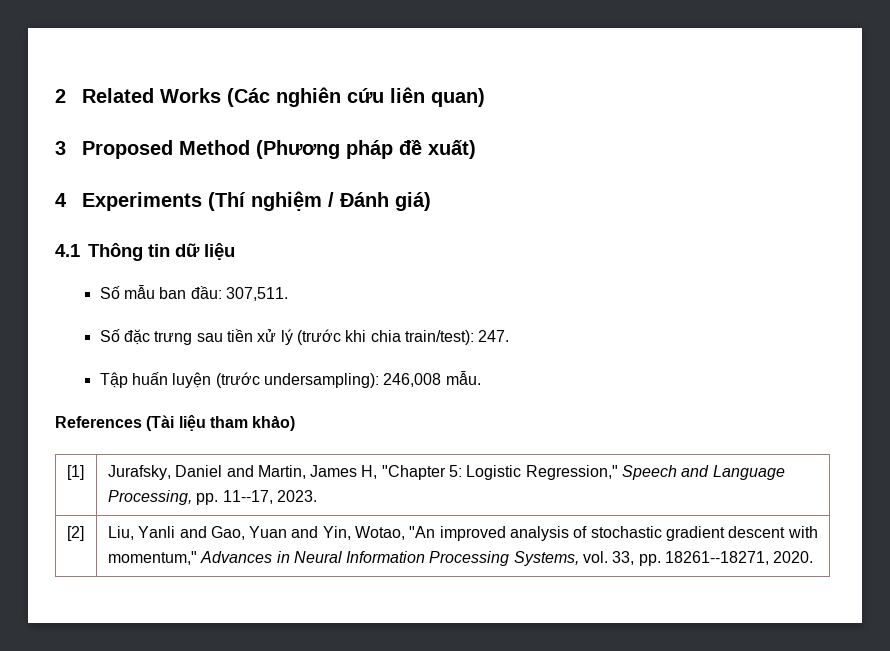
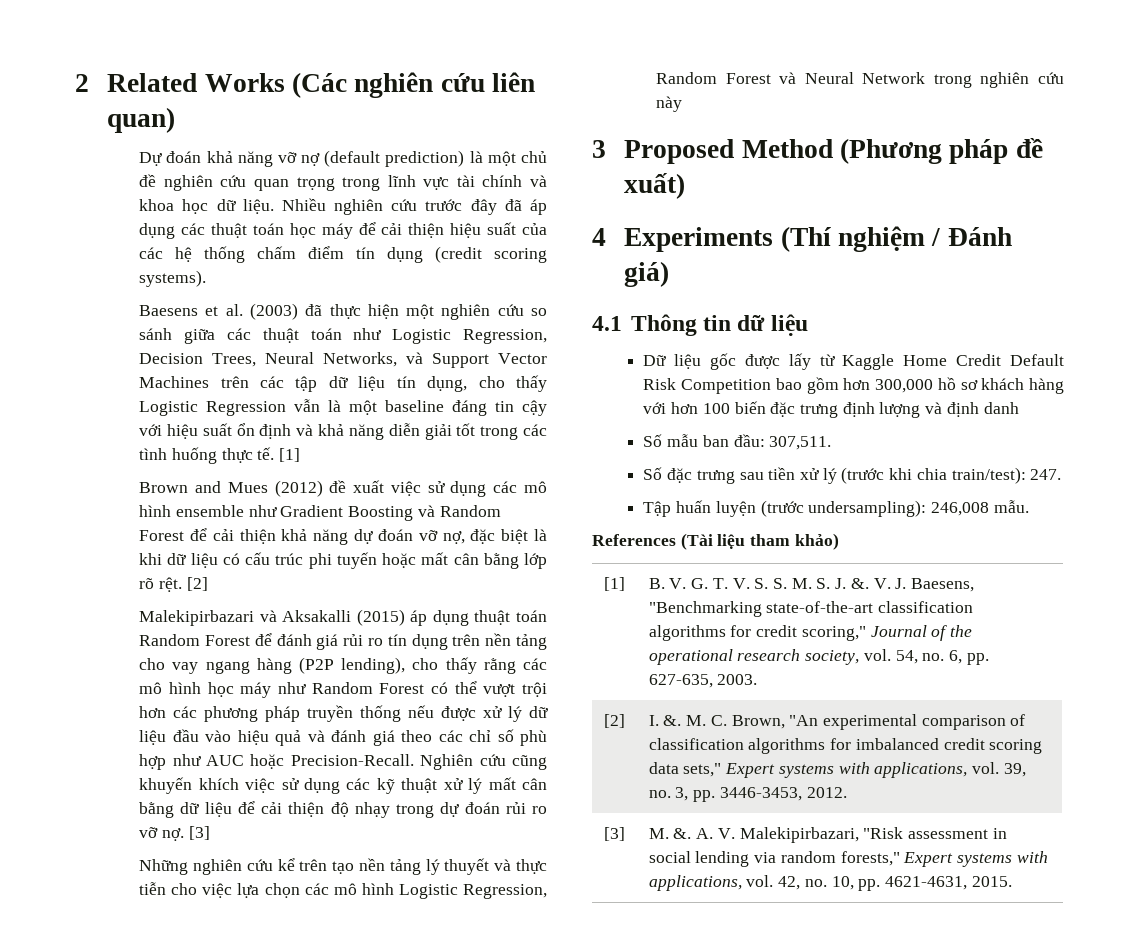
(486, 97) none -> [139,150,547,167] [139,174,548,191] [139,198,547,215] [139,222,547,239] [139,246,547,263] [139,270,207,287] [139,303,548,320] [139,328,547,344] [139,352,547,368] [139,375,547,392] [139,399,547,416] [139,423,547,440] [139,447,301,464] [139,480,548,497] [139,505,501,521] [139,528,547,545] [139,552,547,569] [139,577,208,592] [139,609,547,626] [139,633,547,650] [139,657,547,674] [139,681,547,698] [139,705,548,722] [139,729,548,746] [139,754,547,770] [139,777,547,794] [139,801,548,818] [139,826,210,841] [139,858,547,875] [139,882,547,899] [656,72,1064,88] [656,96,683,112] // Dự đoán khả năng vỡ nợ (default prediction) là một chủ đề nghiên cứu quan trọng trong lĩnh vực tài chính và khoa học dữ liệu. Nhiều nghiên cứu trước đây đã áp dụng các thuật toán học máy để cải thiện hiệu suất của các hệ thống chấm điểm tín dụng (credit scoring systems). // Baesens et al. (2003) đã thực hiện một nghiên cứu so sánh giữa các thuật toán như Logistic Regression, Decision Trees, Neural Networks, và Support Vector Machines trên các tập dữ liệu tín dụng, cho thấy Logistic Regression vẫn là một baseline đáng tin cậy với hiệu suất ổn định và khả năng diễn giải tốt trong các tình huống thực tế. [1] // Brown and Mues (2012) đề xuất việc sử dụng các mô hình ensemble như Gradient Boosting và Random Forest để cải thiện khả năng dự đoán vỡ nợ, đặc biệt là khi dữ liệu có cấu trúc phi tuyến hoặc mất cân bằng lớp rõ rệt. [2] // Malekipirbazari và Aksakalli (2015) áp dụng thuật toán Random Forest để đánh giá rủi ro tín dụng trên nền tảng cho vay ngang hàng (P2P lending), cho thấy rằng các mô hình học máy như Random Forest có thể vượt trội hơn các phương pháp truyền thống nếu được xử lý dữ liệu đầu vào hiệu quả và đánh giá theo các chỉ số phù hợp như AUC hoặc Precision-Recall. Nghiên cứu cũng khuyến khích việc sử dụng các kỹ thuật xử lý mất cân bằng dữ liệu để cải thiện độ nhạy trong dự đoán rủi ro vỡ nợ. [3] // Những nghiên cứu kể trên tạo nền tảng lý thuyết và thực tiễn cho việc lựa chọn các mô hình Logistic Regression, Random Forest và Neural Network trong nghiên cứu này
(235, 251) none -> [643,353,1064,370] [643,377,1064,394] [643,401,1019,418] // Dữ liệu gốc được lấy từ Kaggle Home Credit Default Risk Competition bao gồm hơn 300,000 hồ sơ khách hàng với hơn 100 biến đặc trưng định lượng và định danh
[107,465,785,480] [107,490,317,505] [66,526,84,541] [107,526,818,541] [107,551,814,566] Jurafsky, Daniel and Martin, James H, "Chapter 5: Logistic Regression," Speech and Language Processing, pp. 11--17, 2023. // [2] | Liu, Yanli and Gao, Yuan and Yin, Wotao, "An improved analysis of stochastic gradient descent with momentum," Advances in Neural Information Processing Systems, vol. 33, pp. 18261--18271, 2020. -> [648,578,975,592] [648,601,974,617] [648,625,973,641] [648,649,989,665] [648,674,758,688] [603,714,625,728] [648,714,1026,730] [648,738,1043,754] [648,762,1026,778] [648,787,847,802] [603,827,625,841] [648,827,1007,843] [648,851,1048,867] [648,875,1012,891] B. V. G. T. V. S. S. M. S. J. &. V. J. Baesens, "Benchmarking state-of-the-art classification algorithms for credit scoring," Journal of the operational research society, vol. 54, no. 6, pp. 627-635, 2003. // [2] | I. &. M. C. Brown, "An experimental comparison of classification algorithms for imbalanced credit scoring data sets," Expert systems with applications, vol. 39, no. 3, pp. 3446-3453, 2012. // [3] | M. &. A. V. Malekipirbazari, "Risk assessment in social lending via random forests," Expert systems with applications, vol. 42, no. 10, pp. 4621-4631, 2015.

